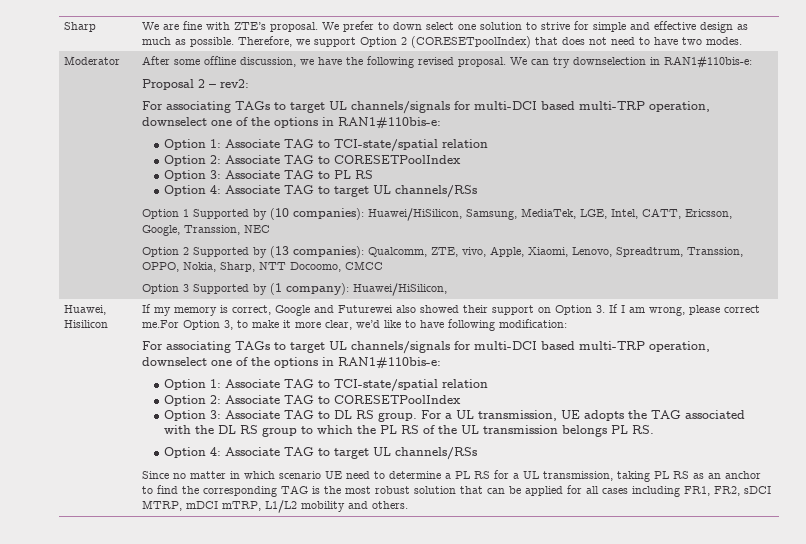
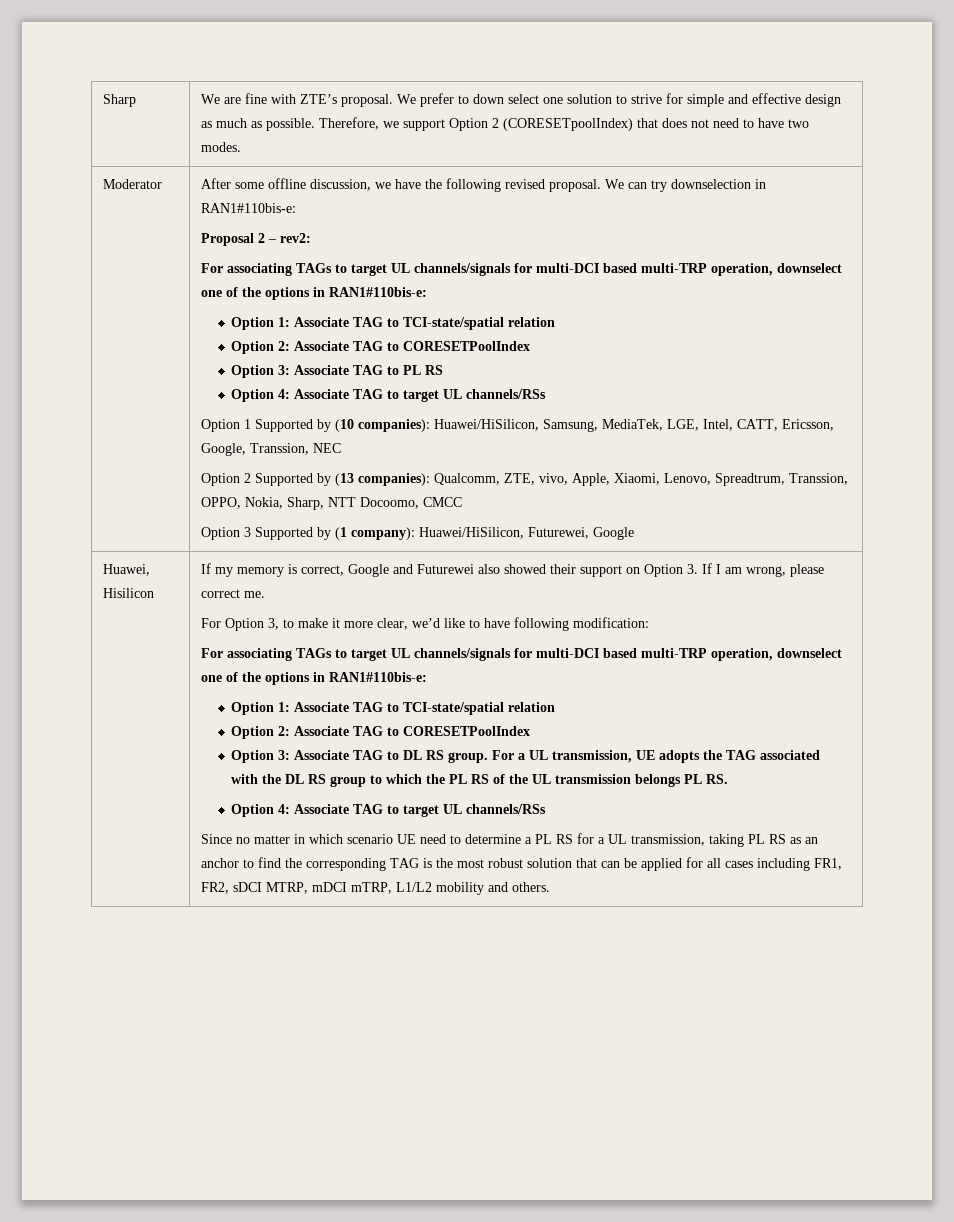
(448, 289) none -> [528,527,635,540] Futurewei, Google
[142,320,180,328] me.For -> [244,591,266,598] [201,618,222,628] me. // For

